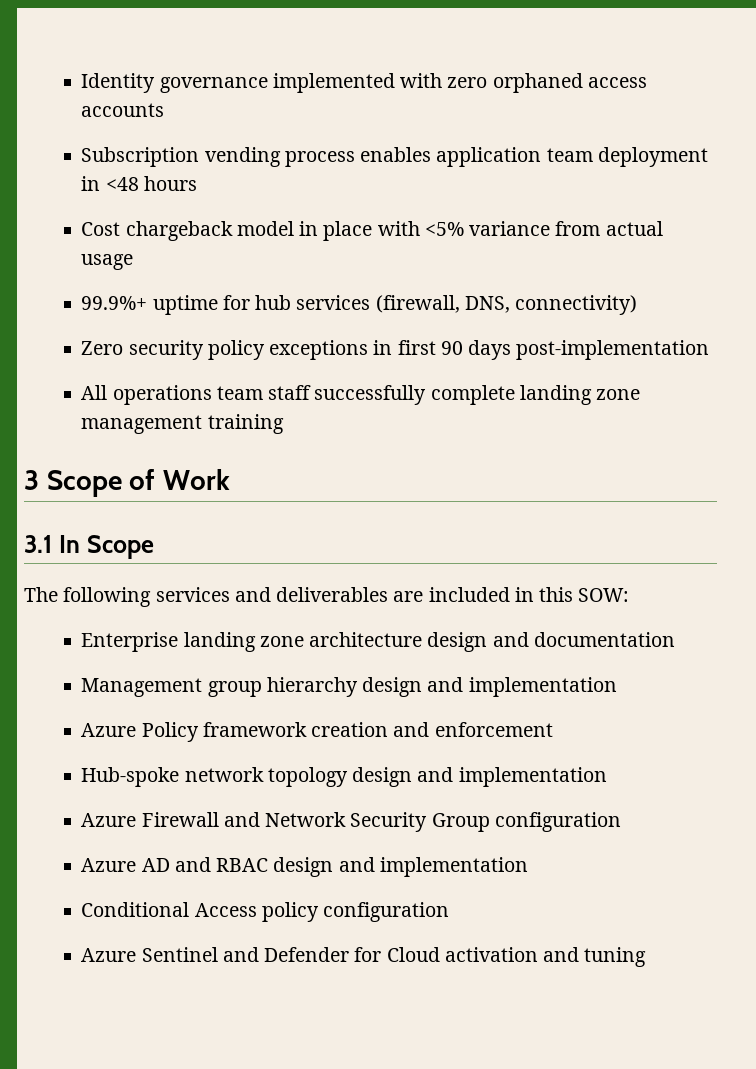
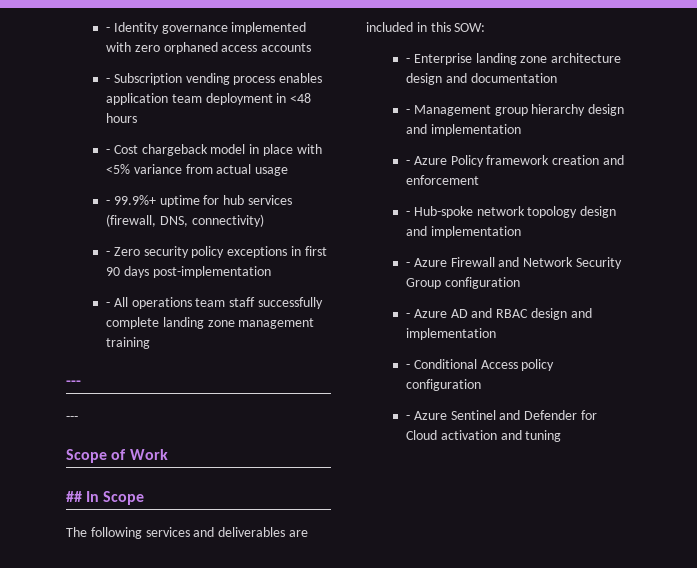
(81, 83) none -> [105,27,110,32] -
(165, 110) none -> [105,78,110,83] -
(197, 183) none -> [105,149,110,154] -
(134, 262) none -> [105,200,110,205] -
(638, 305) none -> [105,251,110,256] -
(710, 350) none -> [105,302,110,307] -
[24,470,39,490] 3 -> [66,380,81,386] [66,416,78,421] --- // --- //
[24,535,52,553] 3.1 -> [66,491,82,502] ##
(630, 595) none -> [405,58,410,63] -
(675, 639) none -> [405,109,410,114] -
(617, 687) none -> [405,160,410,165] -
(553, 729) none -> [405,211,410,216] -
(607, 777) none -> [405,262,410,267] -
(621, 822) none -> [405,313,410,318] -
(528, 867) none -> [405,364,410,369] -
(450, 912) none -> [405,415,410,420] -

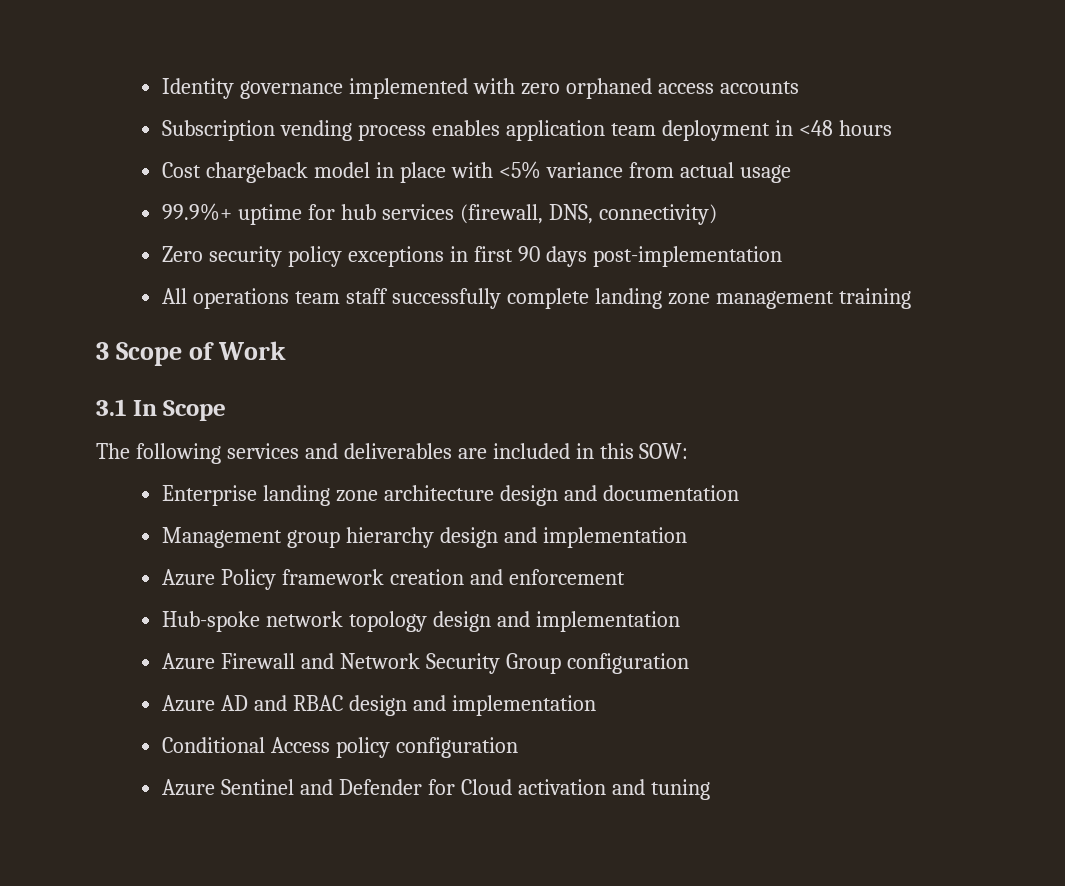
[105,27,110,32] - -> (162, 88) none
[105,78,110,83] - -> (799, 87) none
[105,149,110,154] - -> (892, 128) none
[105,200,110,205] - -> (791, 174) none
[105,251,110,256] - -> (717, 214) none
[105,302,110,307] - -> (782, 256) none
[66,380,81,386] [66,416,78,421] --- // --- // -> [96,342,109,360] 3
[66,491,82,502] ## -> [96,399,126,416] 3.1
[405,58,410,63] - -> (689, 451) none
[405,109,410,114] - -> (739, 493) none
[405,160,410,165] - -> (687, 537) none
[405,211,410,216] - -> (625, 577) none
[405,262,410,267] - -> (680, 621) none
[405,313,410,318] - -> (689, 663) none
[405,364,410,369] - -> (596, 705) none
[405,415,410,420] - -> (519, 747) none

